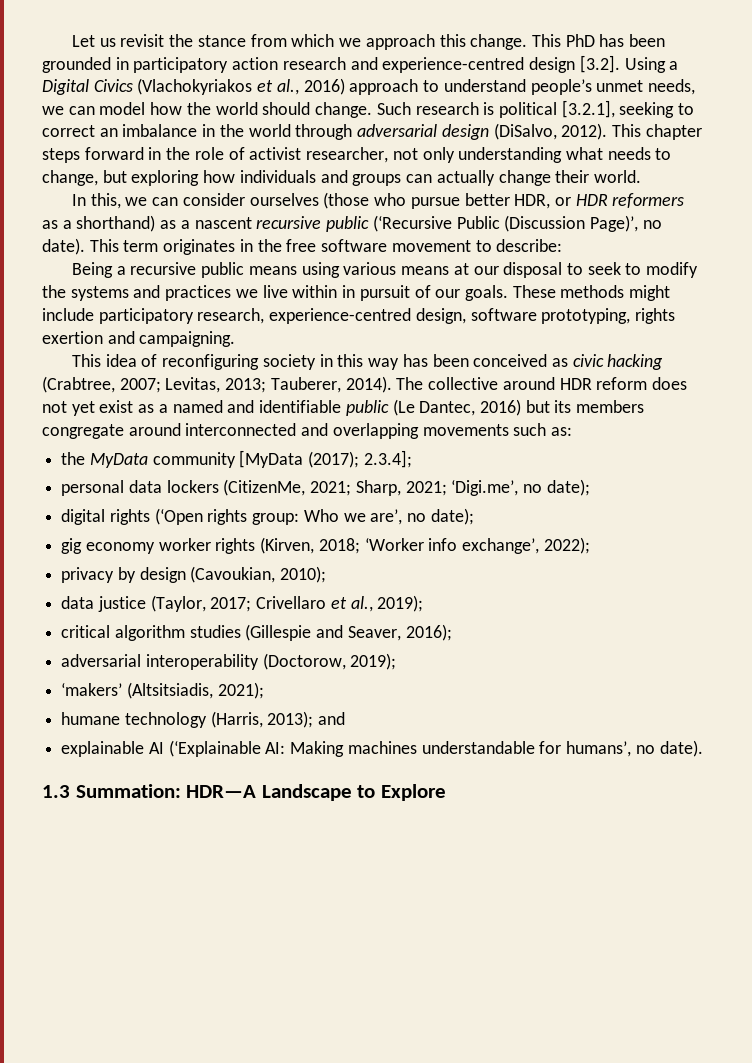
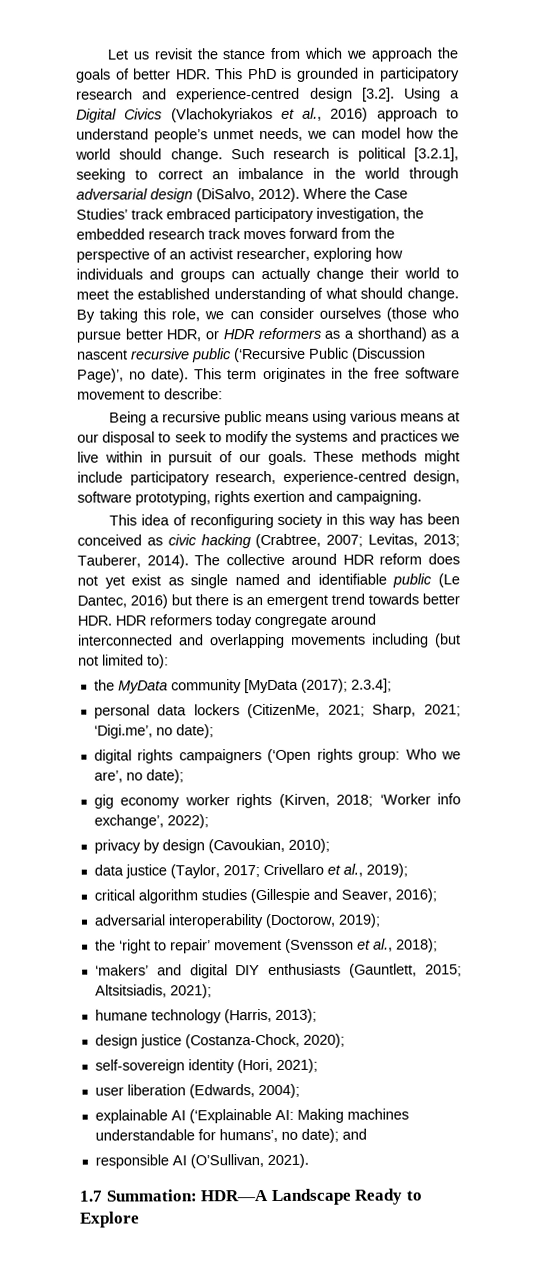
[439,34,666,50] this change. This PhD has been -> [437,47,459,59] [76,67,293,83] the goals of better HDR. This PhD is
[232,57,279,70] action -> (460, 74) none
[611,124,702,140] [42,147,672,163] [42,170,127,186] This chapter steps forward in the role of activist researcher, not only understanding what needs to change, but -> [303,187,408,199] [76,207,424,223] [76,227,395,240] [76,247,310,263] Where the Case Studies’ track embraced participatory investigation, the embedded research track moves forward from the perspective of an activist researcher,
[593,170,641,183] [71,193,121,209] world. // In this, -> [404,267,459,279] [76,287,459,303] [76,308,201,323] world to meet the established understanding of what should change. By taking this role,
[158,404,168,413] a -> [190,574,229,589] single
[554,400,645,413] its members -> [195,593,460,609] [77,614,252,629] there is an emergent trend towards better HDR. HDR reformers today
[513,423,573,436] such as: -> [371,633,461,648] [78,654,169,669] including (but not limited to):
(150, 517) none -> [178,749,262,764] campaigners
[61,682,213,699] ‘makers’ (Altsitsiadis, -> [94,938,438,954] [94,963,462,979] [94,984,167,998] the ‘right to repair’ movement (Svensson et al., 2018); // ‘makers’ and digital DIY enthusiasts (Gauntlett, 2015; Altsitsiadis,
[318,712,346,725] and -> [94,1033,345,1049] [94,1058,318,1074] [94,1083,300,1099] // design justice (Costanza-Chock, 2020); // self-sovereign identity (Hori, 2021); // user liberation (Edwards, 2004);
[659,740,703,757] [42,785,70,798] date). // 1.3 -> [300,1128,367,1143] [94,1153,309,1169] [79,1190,102,1202] date); and // responsible AI (O’Sullivan, 2021). // 1.7
(352, 792) none -> [354,1188,403,1205] Ready

